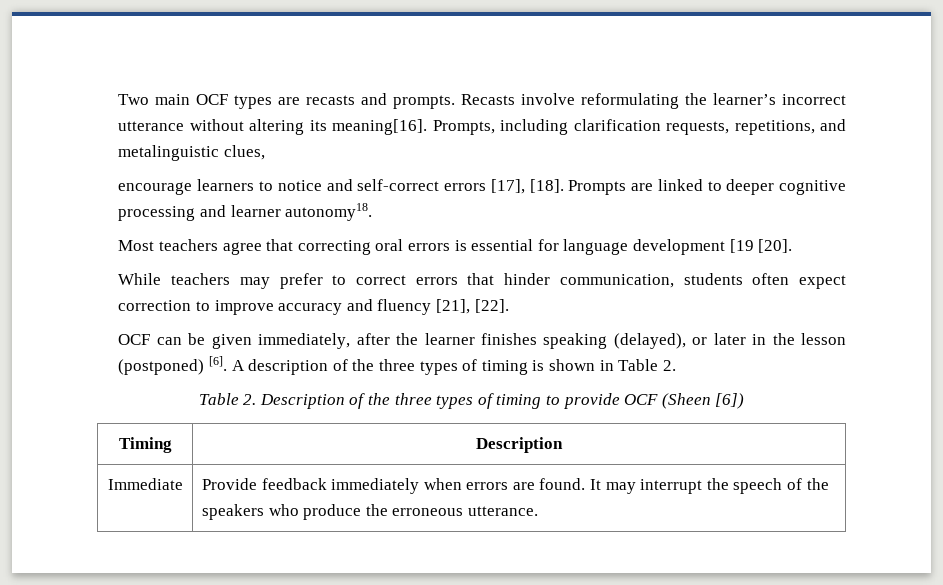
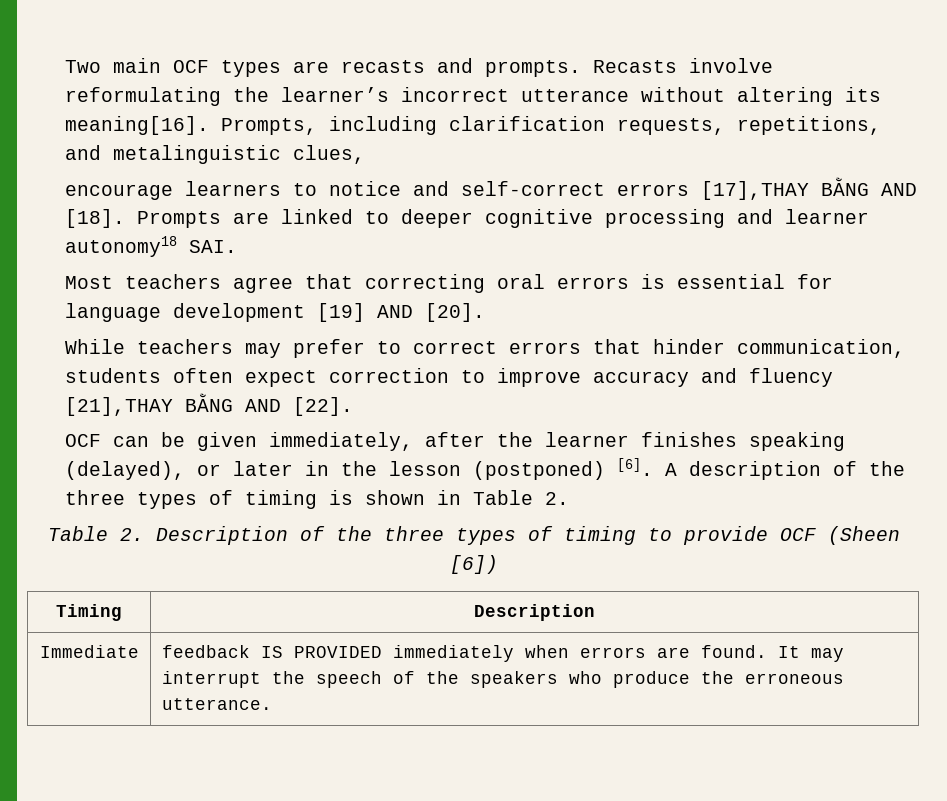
[490,179,525,194] [17], -> [701,177,918,200] [17],THAY BẰNG AND
[285,203,373,221] autonomy18. -> [65,236,238,257] autonomy18 SAI.
[729,239,754,253] [19 -> [317,303,414,322] [19] AND
[436,299,471,314] [21], -> [65,393,282,416] [21],THAY BẰNG AND
[201,478,327,490] Provide feedback -> [161,645,382,658] feedback IS PROVIDED

